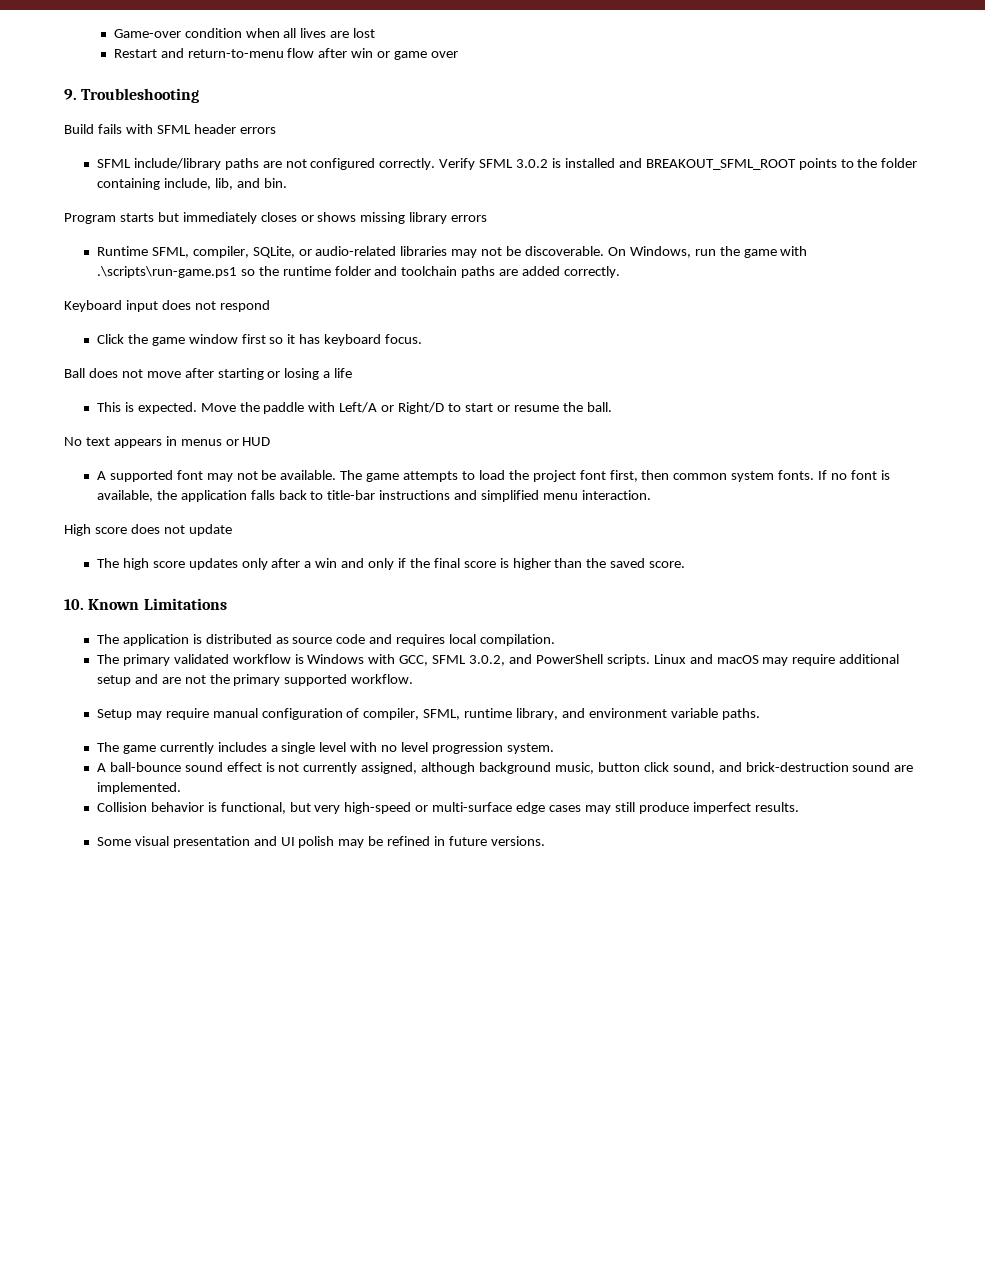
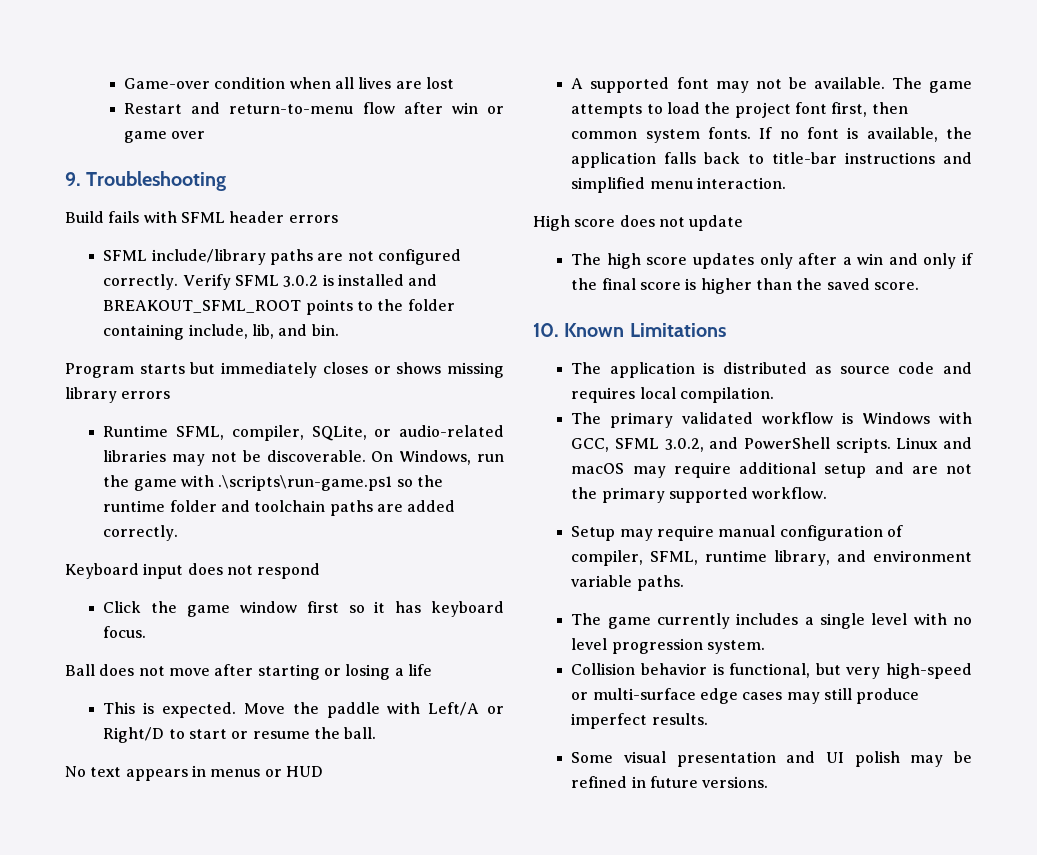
[96,762,914,774] [96,782,181,794] // A ball-bounce sound effect is not currently assigned, although background music, button click sound, and brick-destruction sound are implemented. -> (765, 647) none

